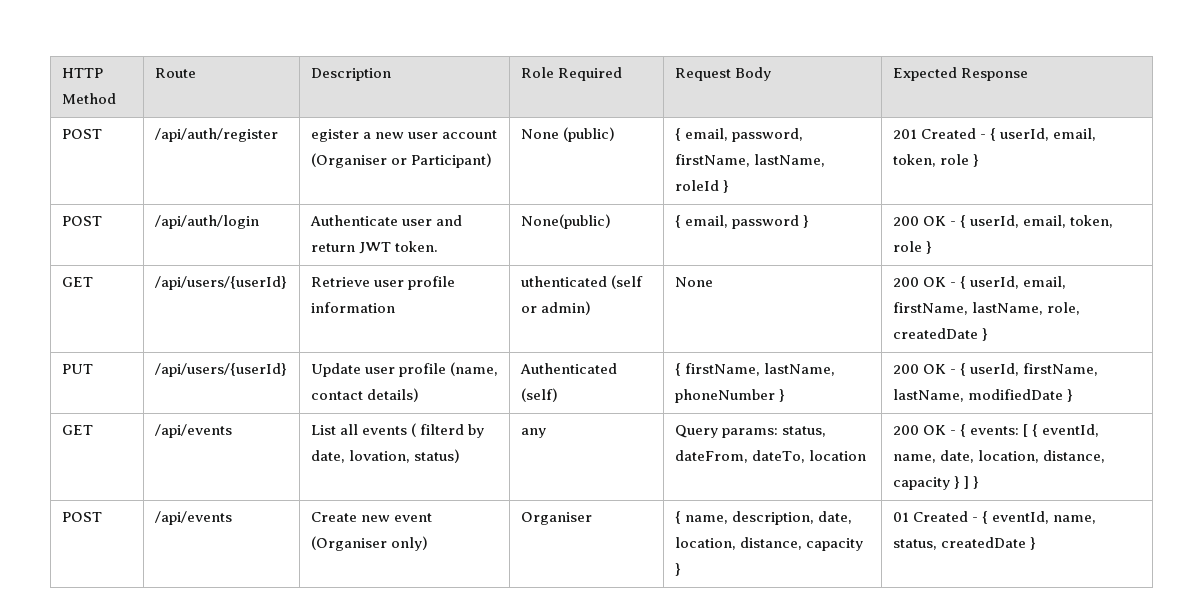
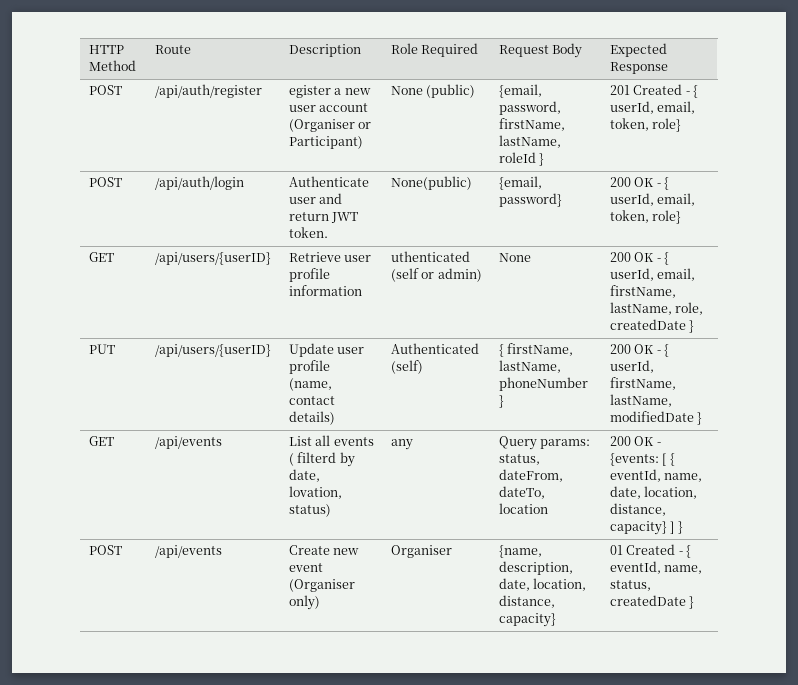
[674,128,728,141] { email, -> [498,84,542,98] {email,
[939,154,979,167] role } -> [652,118,682,132] role}
[674,215,809,229] { email, password } -> [498,176,542,190] [498,193,562,207] {email, password}
[892,241,932,254] [61,277,93,287] [154,276,287,290] role } // GET | /api/users/{userId} -> [652,210,682,224] [88,252,114,262] [154,252,271,265] role} // GET | /api/users/{userID}
[154,363,287,377] /api/users/{userId} -> [154,344,271,357] /api/users/{userID}
[959,424,1019,437] { events: -> [609,453,659,466] {events:
[892,476,960,490] capacity } -> [609,521,667,535] capacity}
[674,511,728,524] { name, -> [498,545,542,558] {name,
[805,538,863,551] [674,563,681,576] capacity } -> [498,613,556,627] capacity}

